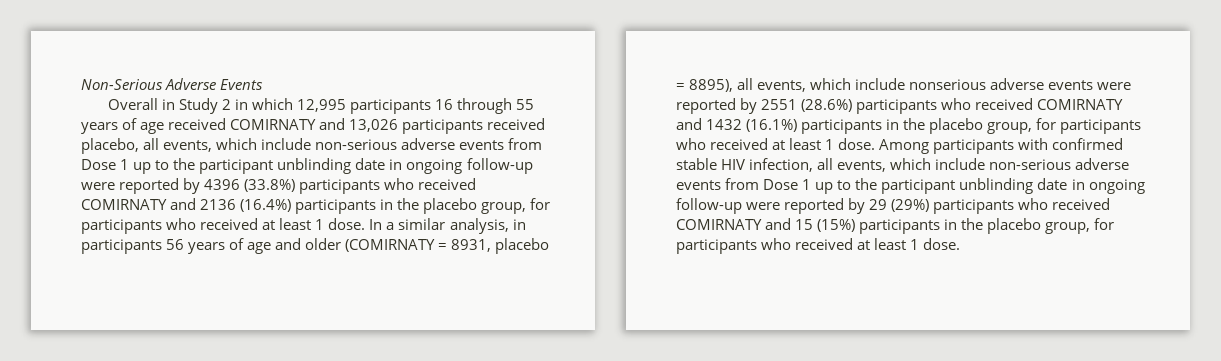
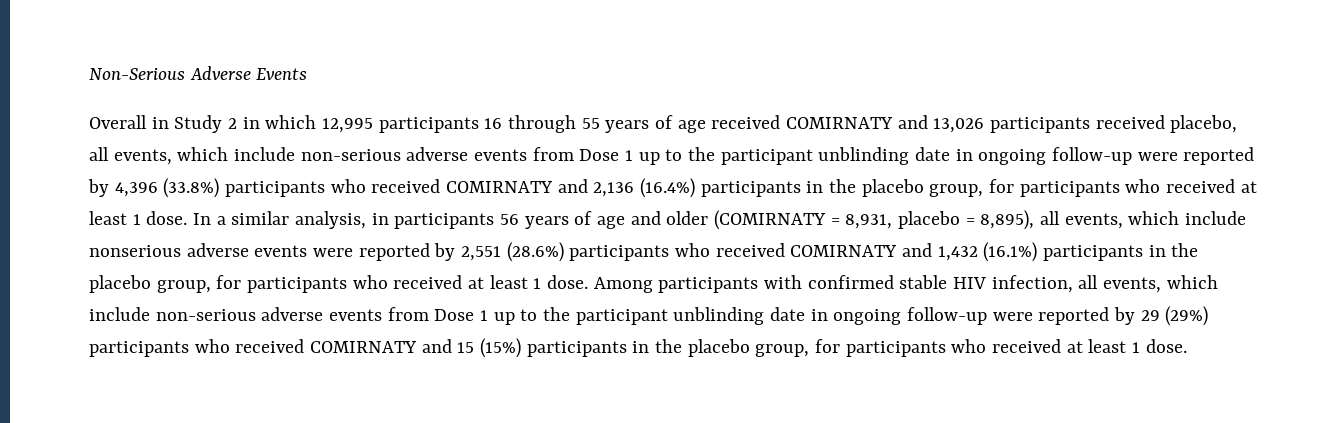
[204,179,241,190] 4396 -> [114,182,158,197] 4,396
[200,199,237,210] 2136 -> [593,182,635,197] 2,136
[451,239,492,252] 8931, -> [845,214,893,229] 8,931,
[689,79,734,92] 8895), -> [980,210,1035,230] 8,895),
[761,99,798,110] 2551 -> [461,246,502,261] 2,551
[706,119,743,130] 1432 -> [937,246,978,261] 1,432

